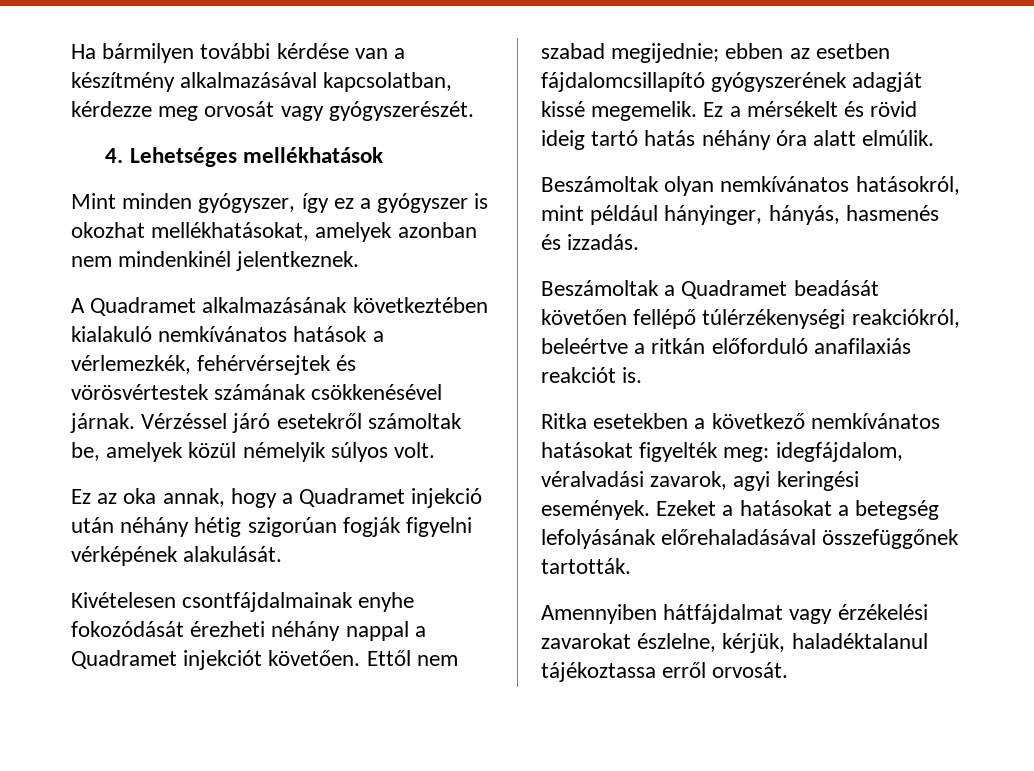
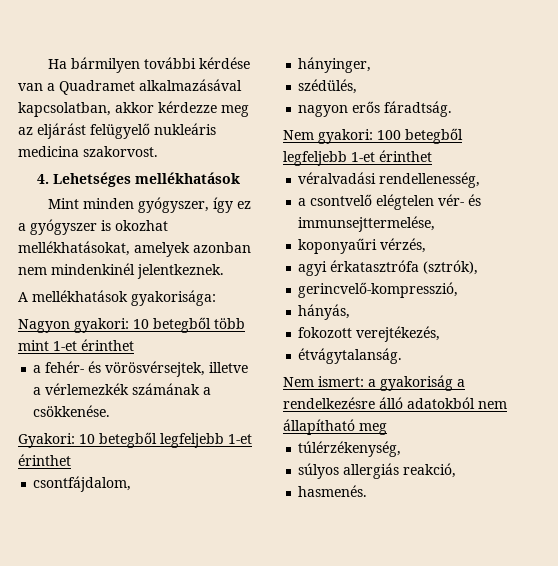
[71,72,175,92] készítmény -> [59,80,135,95] Quadramet
(453, 82) none -> [115,102,154,113] akkor
[204,101,474,121] orvosát vagy gyógyszerészét. -> [18,123,216,139] [18,146,158,157] az eljárást felügyelő nukleáris medicina szakorvost.
[90,297,488,316] [71,326,384,342] [71,355,357,375] [71,384,443,400] [70,413,462,433] [71,442,436,462] [71,488,483,508] [71,517,473,537] [71,546,283,566] [71,592,415,612] [71,621,426,641] [71,650,458,670] [541,43,890,63] [541,72,923,92] [541,101,918,121] [541,130,935,150] [541,176,960,196] [541,205,939,225] [541,234,640,250] [541,280,879,299] [541,309,960,329] [541,338,911,354] [541,367,643,383] [541,413,940,429] [541,442,903,462] [541,471,859,491] [541,500,940,520] [541,529,960,549] [541,558,631,574] [541,604,928,624] [541,633,928,653] [541,662,789,682] Quadramet alkalmazásának következtében kialakuló nemkívánatos hatások a vérlemezkék, fehérvérsejtek és vörösvértestek számának csökkenésével járnak. Vérzéssel járó esetekről számoltak be, amelyek közül némelyik súlyos volt. // Ez az oka annak, hogy a Quadramet injekció után néhány hétig szigorúan fogják figyelni vérképének alakulását. // Kivételesen csontfájdalmainak enyhe fokozódását érezheti néhány nappal a Quadramet injekciót követően. Ettől nem szabad megijednie; ebben az esetben fájdalomcsillapító gyógyszerének adagját kissé megemelik. Ez a mérsékelt és rövid ideig tartó hatás néhány óra alatt elmúlik. // Beszámoltak olyan nemkívánatos hatásokról, mint például hányinger, hányás, hasmenés és izzadás. // Beszámoltak a Quadramet beadását követően fellépő túlérzékenységi reakciókról, beleértve a ritkán előforduló anafilaxiás reakciót is. // Ritka esetekben a következő nemkívánatos hatásokat figyelték meg: idegfájdalom, véralvadási zavarok, agyi keringési események. Ezeket a hatásokat a betegség lefolyásának előrehaladásával összefüggőnek tartották. // Amennyiben hátfájdalmat vagy érzékelési zavarokat észlelne, kérjük, haladéktalanul tájékoztassa erről orvosát. -> [32,290,216,306] [18,317,245,333] [18,339,134,351] [33,361,249,377] [33,383,212,395] [33,405,111,417] [18,432,252,448] [18,454,71,466] [33,476,132,492] [298,57,372,73] [298,79,358,94] [298,101,453,117] [283,128,463,144] [283,150,432,166] [298,172,481,188] [298,194,482,210] [298,216,436,232] [298,238,427,254] [298,260,479,276] [298,282,459,298] [298,304,351,320] [298,326,441,342] [298,348,403,364] [283,375,465,391] [283,397,507,409] [283,419,387,435] [298,441,402,457] [298,463,457,479] [298,485,368,497] mellékhatások gyakorisága: // Nagyon gyakori: 10 betegből több mint 1-et érinthet // a fehér- és vörösvérsejtek, illetve a vérlemezkék számának a csökkenése. // Gyakori: 10 betegből legfeljebb 1-et érinthet // csontfájdalom, // hányinger, // szédülés, // nagyon erős fáradtság. // Nem gyakori: 100 betegből legfeljebb 1-et érinthet // véralvadási rendellenesség, // a csontvelő elégtelen vér- és immunsejttermelése, // koponyaűri vérzés, // agyi érkatasztrófa (sztrók), // gerincvelő-kompresszió, // hányás, // fokozott verejtékezés, // étvágytalanság. // Nem ismert: a gyakoriság a rendelkezésre álló adatokból nem állapítható meg // túlérzékenység, // súlyos allergiás reakció, // hasmenés.

